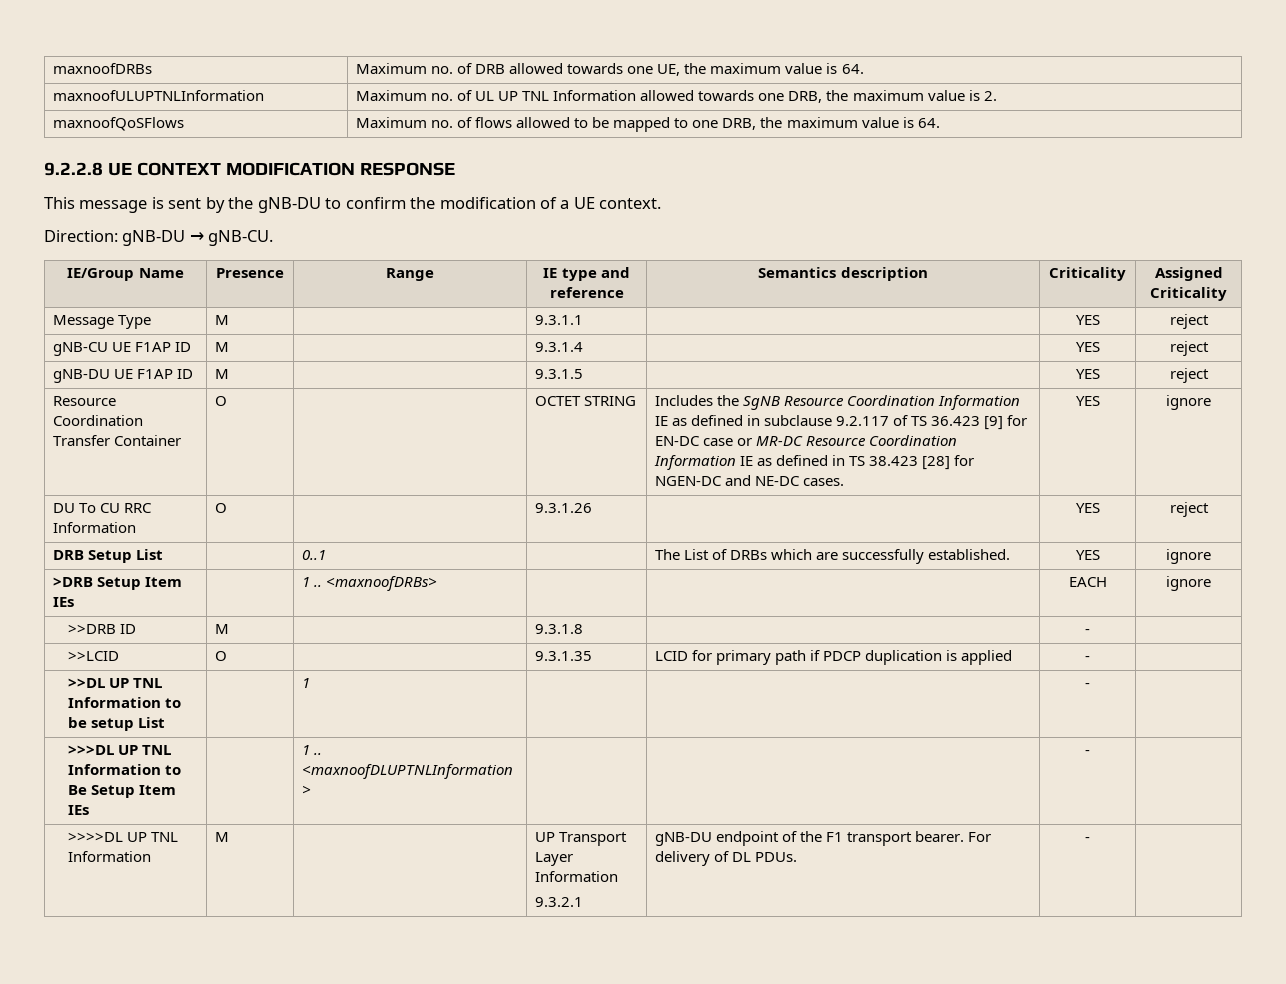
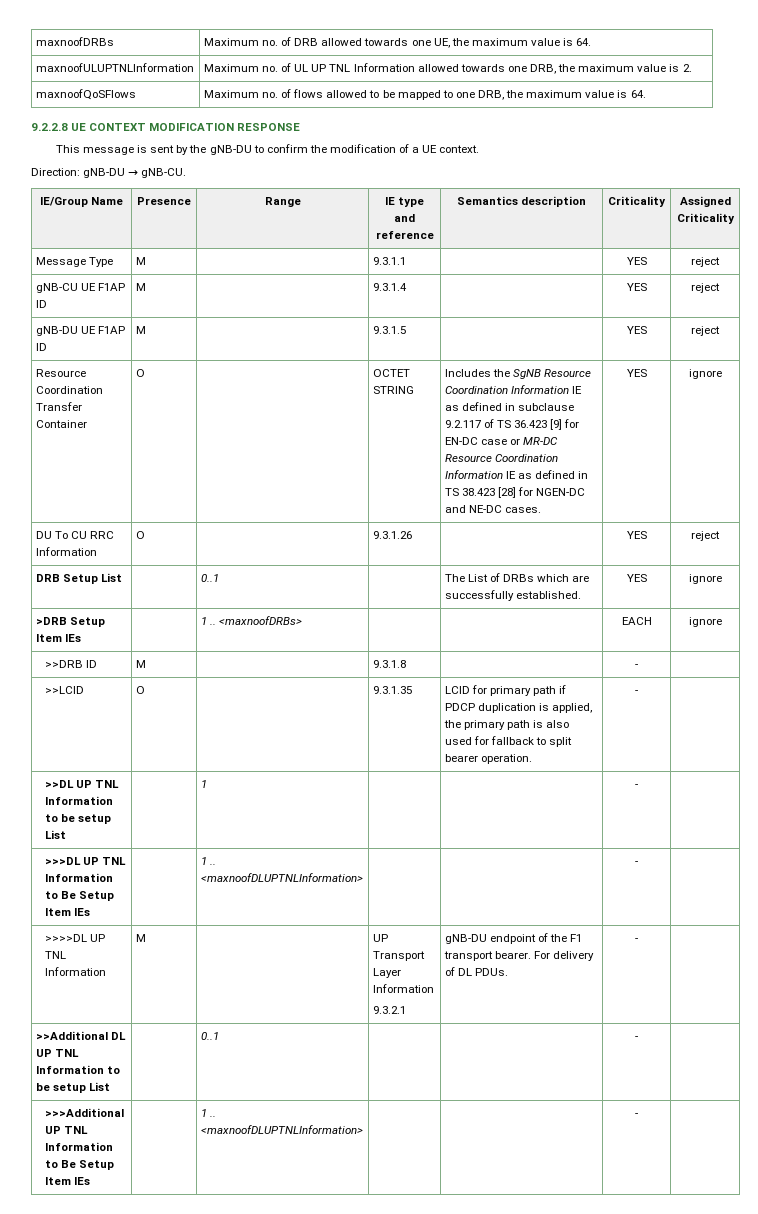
[961,650,1013,665] applied -> [552,703,593,713] [443,720,570,730] [444,736,573,747] [444,754,533,764] applied, the primary path is also used for fallback to split bearer operation.
(1090, 839) none -> [35,1031,127,1040] [35,1049,80,1057] [35,1065,121,1074] [35,1082,111,1093] [200,1032,219,1040] [635,1036,638,1040] [44,1108,124,1117] [44,1126,89,1134] [44,1142,113,1151] [44,1160,115,1170] [44,1177,91,1185] [200,1109,217,1117] [200,1125,363,1134] [635,1113,638,1117] // >>Additional DL UP TNL Information to be setup List | | 0..1 | | | - | // >>>Additional UP TNL Information to Be Setup Item IEs | | 1 .. <maxnoofDLUPTNLInformation> | | | - |

